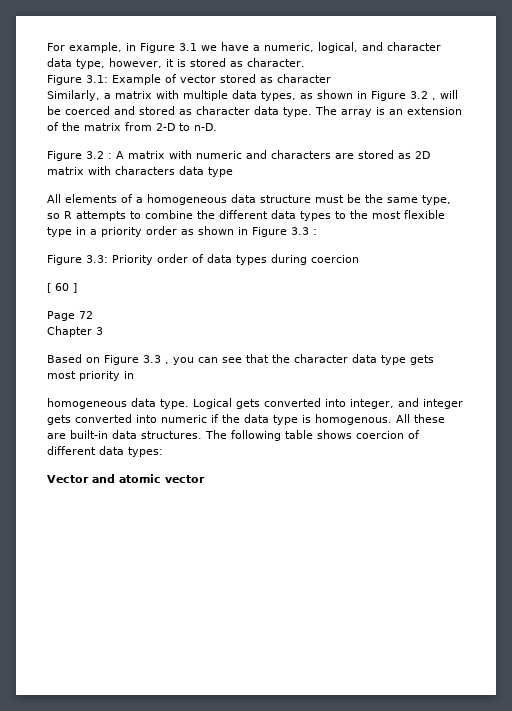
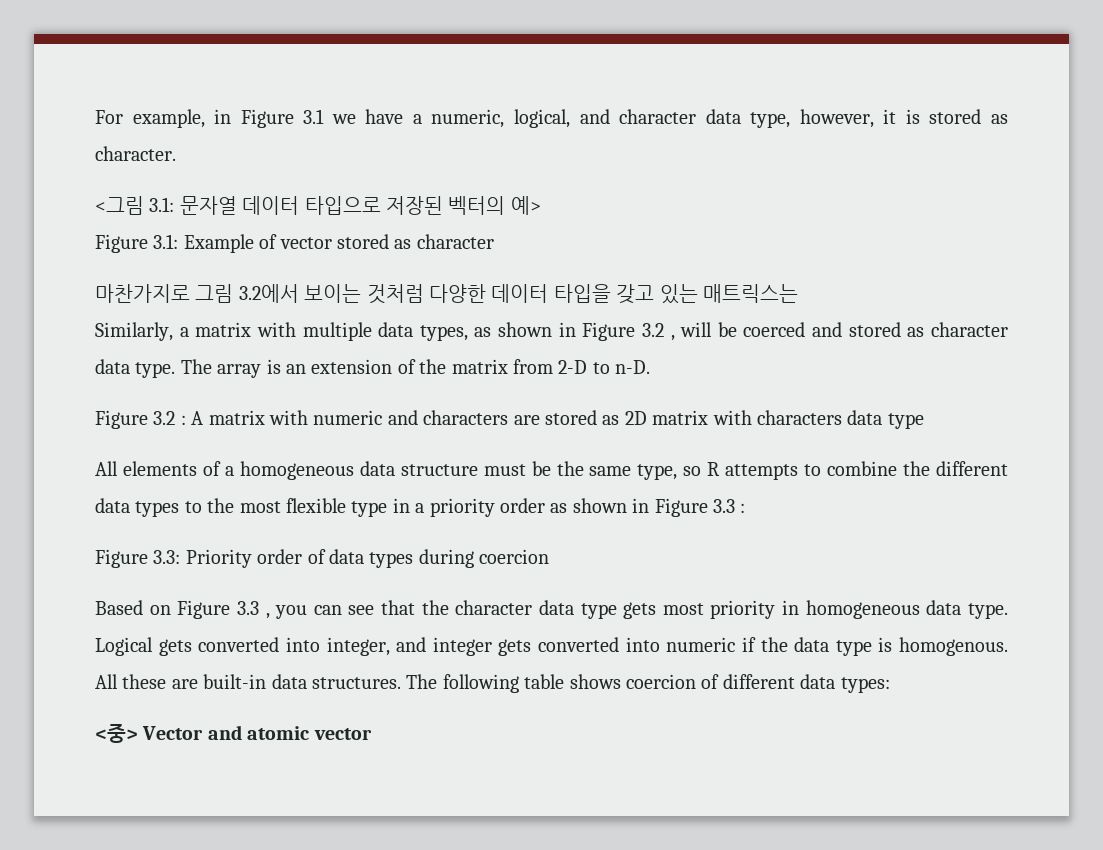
(305, 62) none -> [95,196,541,215] // <그림 3.1: 문자열 데이터 타입으로 저장된 벡터의 예>
(331, 78) none -> [95,284,798,304] // 마찬가지로 그림 3.2에서 보이는 것처럼 다양한 데이터 타입을 갖고 있는 매트릭스는
[47,283,77,293] [47,311,93,321] [47,326,103,337] // [ 60 ] // Page 72 // Chapter 3 -> (550, 556) none
(134, 375) // -> (800, 607) none
(163, 452) none -> [95,724,138,743] <중>

